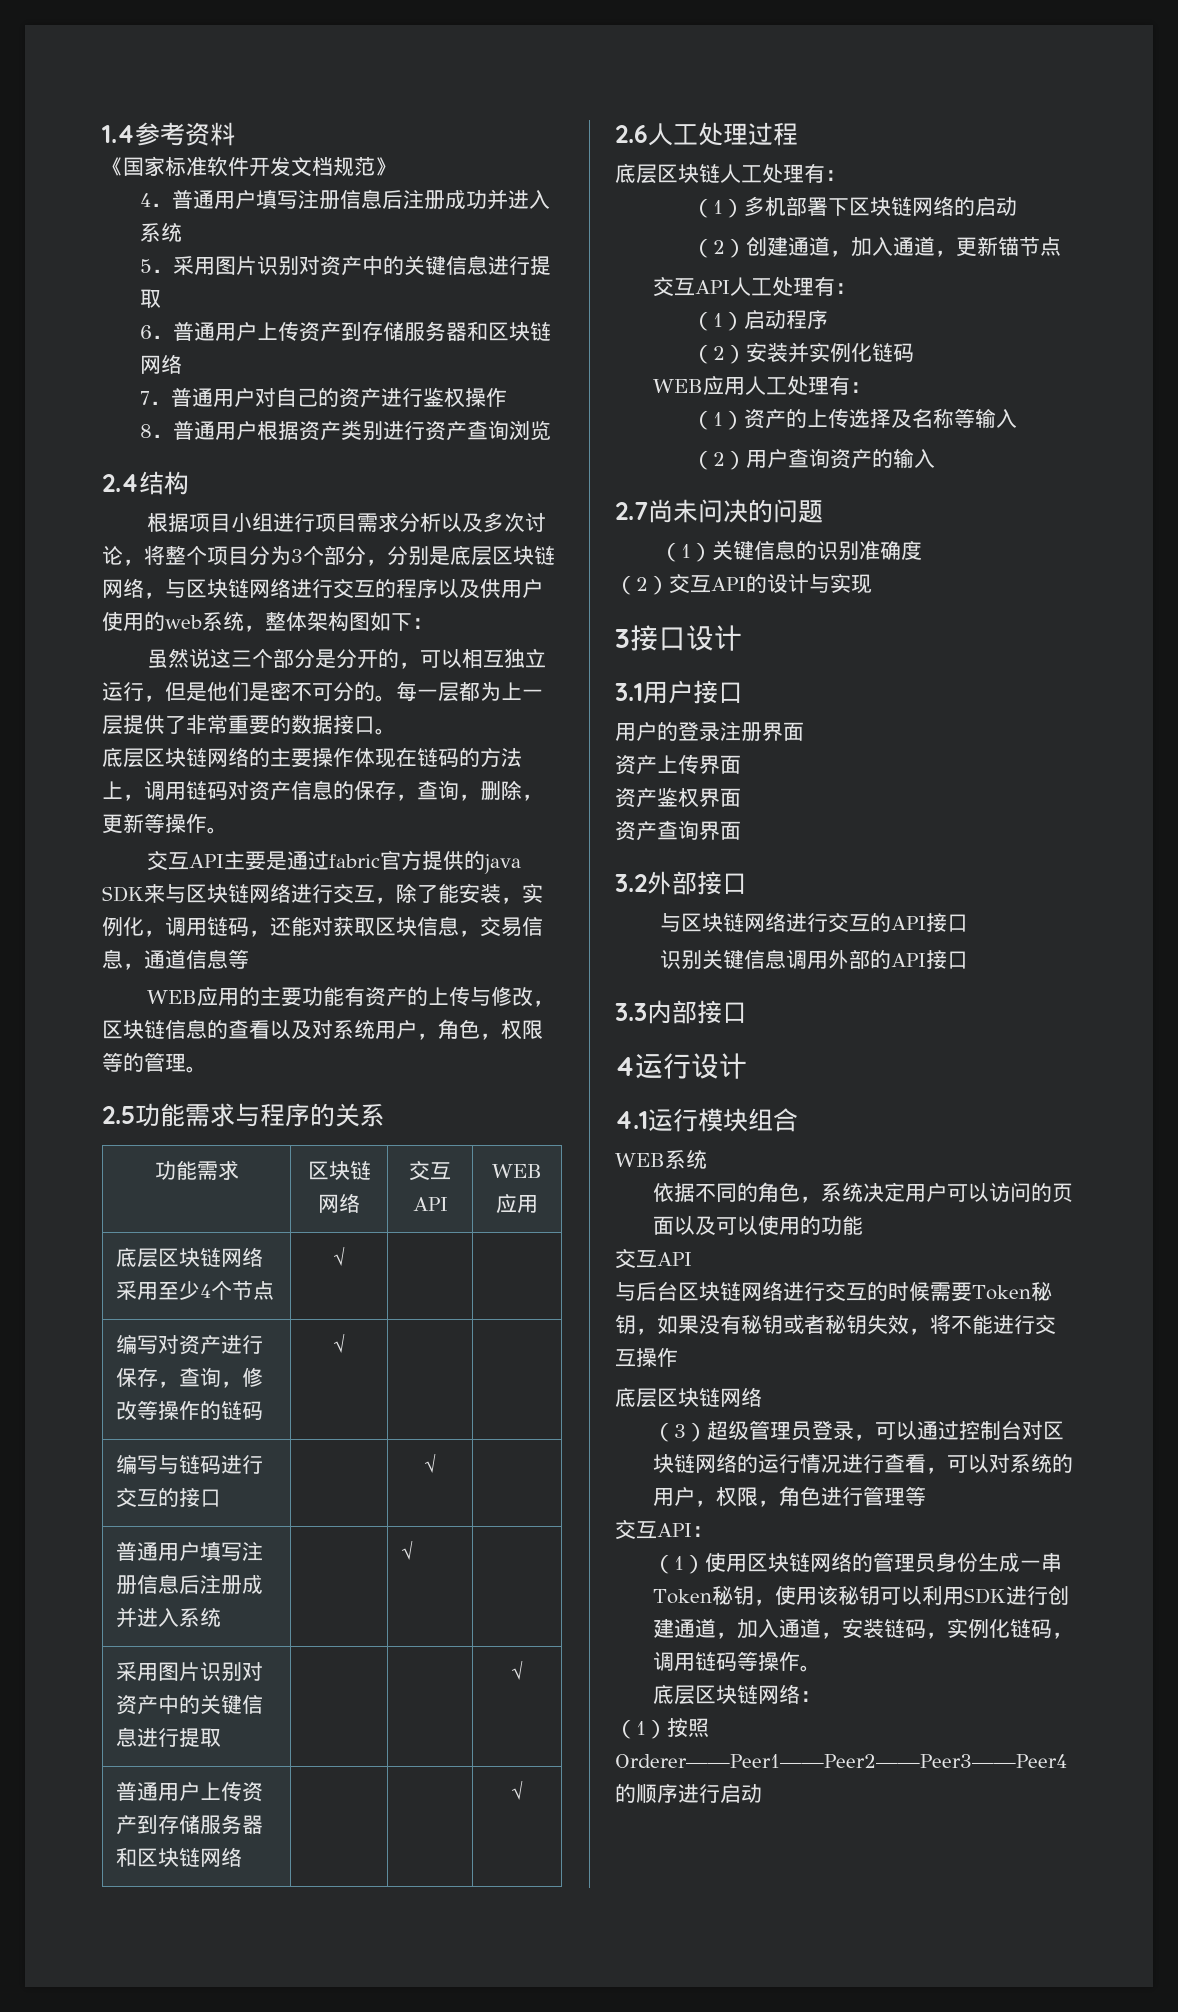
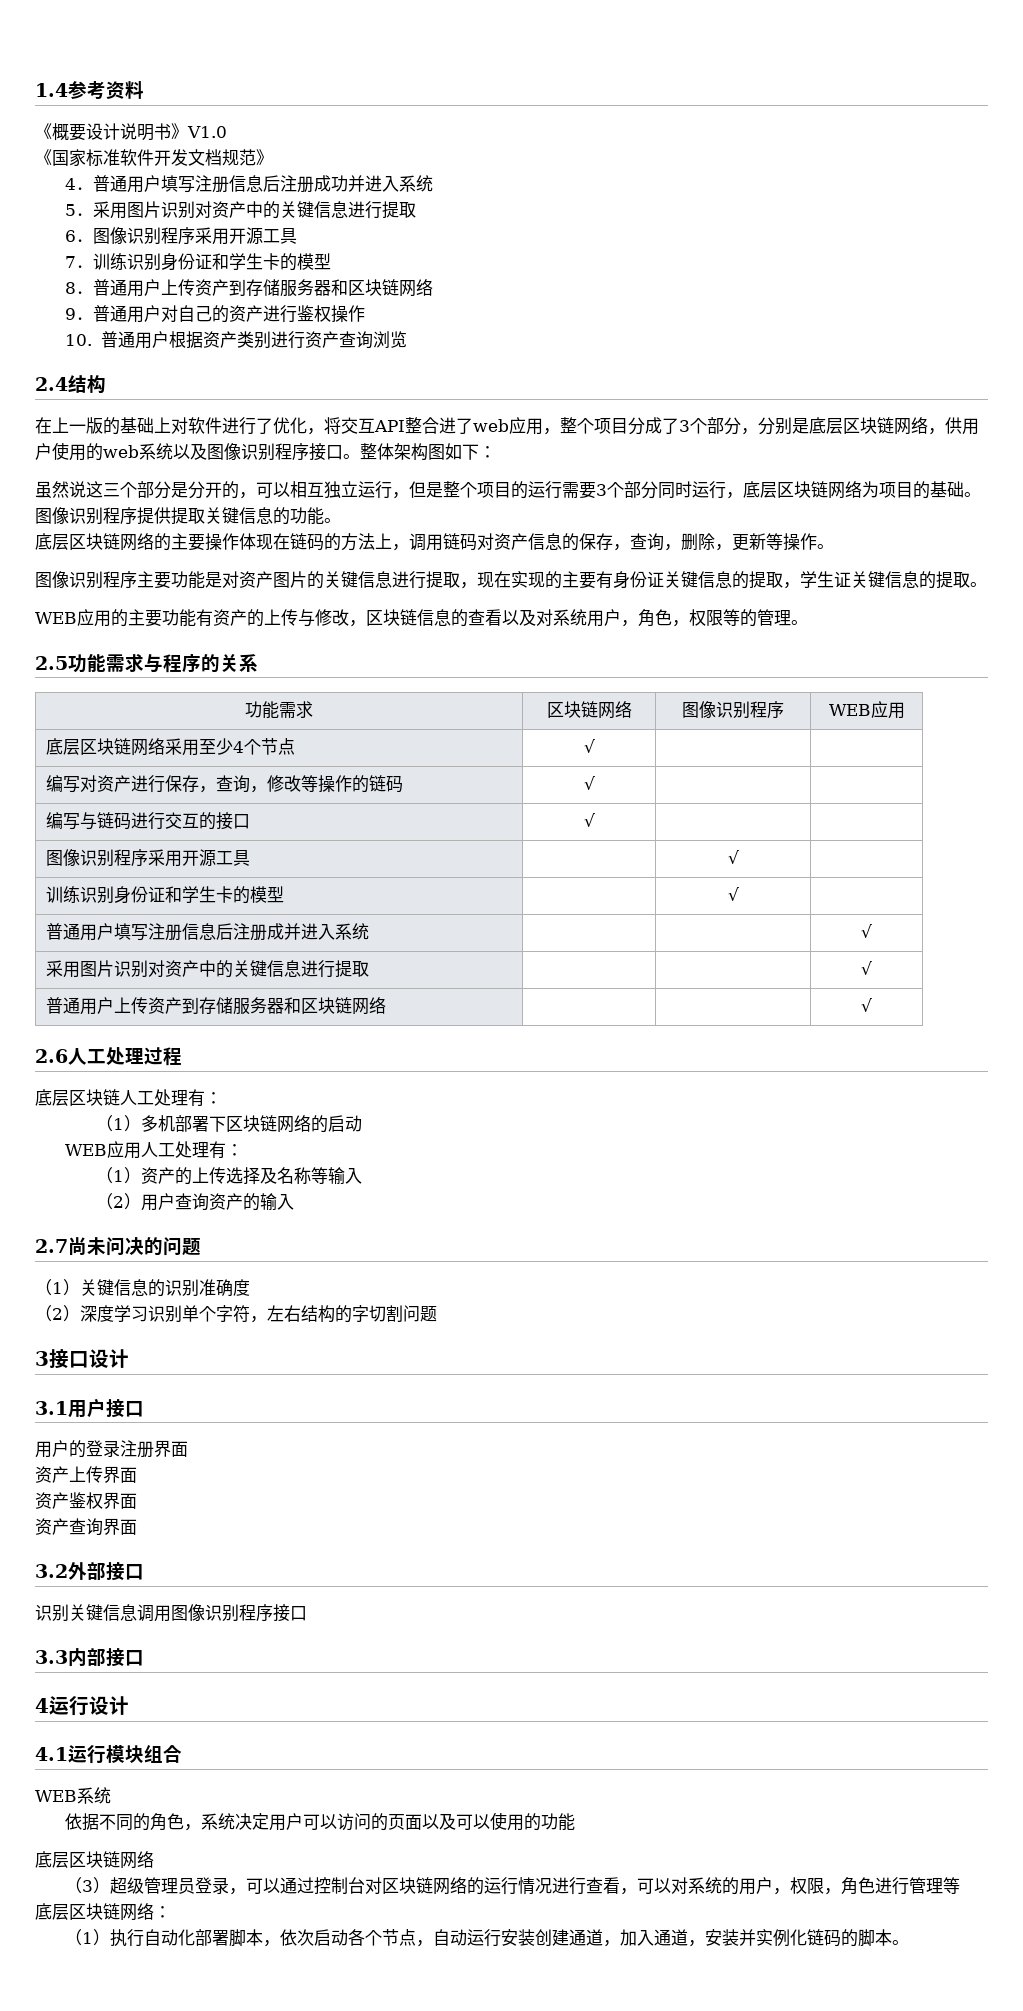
(235, 134) none -> [35,123,227,141] // 《概要设计说明书》V1.0
(174, 337) none -> [93,227,298,245] [65,253,332,271] [65,282,94,294] 图像识别程序采用开源工具 // 7．训练识别身份证和学生卡的模型 // 8．
[140,391,151,405] 7 -> [65,308,77,320] 9
[140,424,174,438] 8． -> [65,334,93,346] 10.
[146,512,546,532] [102,545,165,566] 根据项目小组进行项目需求分析以及多次讨论，将 -> [35,417,560,435] 在上一版的基础上对软件进行了优化，将交互API整合进了web应用，
[270,546,291,565] 为 -> [645,417,679,434] 成了
[165,578,480,599] 与区块链网络进行交互的程序以及 -> (945, 431) none
[244,625,265,632] ， -> [173,443,360,461] 以及图像识别程序接口。
[207,681,543,702] [102,715,375,735] 他们是密不可分的。每一层都为上一层提供了非常重要的数据接口 -> [443,481,981,499] [35,507,324,525] 整个项目的运行需要3个部分同时运行，底层区块链网络为项目的基础。图像识别程序提供提取关键信息的功能
[146,850,521,874] [102,883,543,904] [102,916,543,937] [102,949,249,970] 交互API主要是通过fabric官方提供的java SDK来与区块链网络进行交互，除了能安装，实例化，调用链码，还能对获取区块信息，交易信息，通道信息等 -> [35,571,987,589] 图像识别程序主要功能是对资产图片的关键信息进行提取，现在实现的主要有身份证关键信息的提取，学生证关键信息的提取。
[409,1160,451,1181] [412,1197,448,1211] 交互API -> [682,701,784,719] 图像识别程序
(222, 1498) none -> [583,813,595,827] [46,849,251,867] [727,850,739,864] [46,886,285,904] | √ | | // 图像识别程序采用开源工具 | | √ | // 训练识别身份证和学生卡的模型
[401,1541,414,1560] √ | -> [861,924,872,938] | √
[691,236,1061,258] [653,276,857,297] [691,309,828,331] [691,342,914,364] // （2）创建通道，加入通道，更新锚节点 // 交互API人工处理有： // （1）启动程序 // （2）安装并实例化链码 -> (362, 1123) none
[669,573,872,594] 交互API的设计与实现 -> [80,1305,437,1323] 深度学习识别单个字符，左右结构的字切割问题
[659,912,968,933] // 与区块链网络进行交互的API接口 -> (144, 1572) none
[827,949,926,969] 外部的API -> [171,1604,273,1622] 图像识别程序
[615,1248,692,1269] [615,1281,1052,1302] [615,1314,1056,1335] [615,1348,678,1367] // 交互API // 与后台区块链网络进行交互的时候需要Token秘钥，如果没有秘钥或者秘钥失效，将不能进行交互操作 -> (576, 1822) none
[615,1519,713,1540] [653,1552,1063,1574] [653,1585,1049,1606] 交互API： // （1）使用区块链网络的管理员身份生成一串Token秘钥，使用该秘钥可以利用SDK进行 -> [35,1903,171,1921] [65,1929,536,1947] 底层区块链网络： // （1）执行自动化部署脚本，依次启动各个节点，自动运行安装
[884,1618,1074,1639] [653,1651,822,1672] [653,1684,822,1705] [615,1718,709,1739] [615,1754,1067,1768] [615,1783,762,1803] 链码，实例化链码，调用链码等操作。 // 底层区块链网络： // （1）按照Orderer——Peer1——Peer2——Peer3——Peer4的顺序进行启动 -> [739,1929,910,1947] 并实例化链码的脚本。

